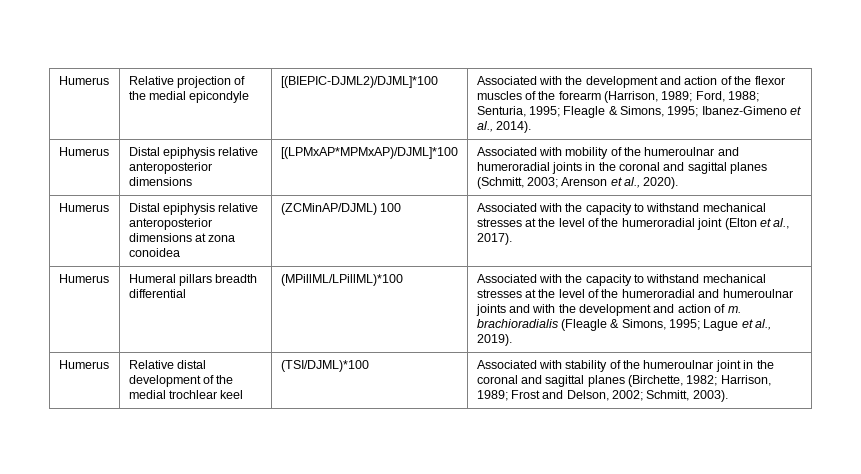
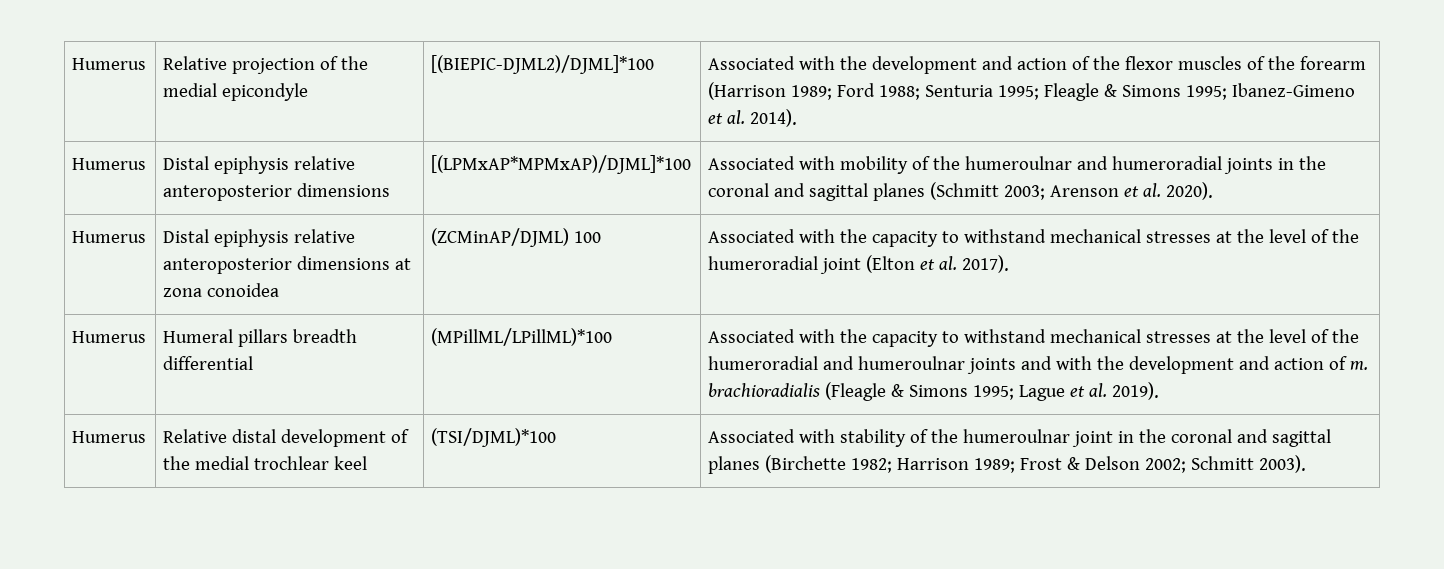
[604,91,760,103] [476,106,526,117] (Harrison, 1989; Ford, 1988; Senturia, -> [708,82,994,100] (Harrison 1989; Ford 1988; Senturia
[620,106,665,117] Simons, -> [1122,85,1182,97] Simons
[476,121,493,132] al., -> [727,110,746,124] al.
[476,177,524,189] (Schmitt, -> [930,182,1000,200] (Schmitt
[624,177,641,188] al., -> [1143,183,1162,197] al.
[773,218,790,229] al., -> [939,256,958,270] al.
[621,319,666,330] Simons, -> [909,385,969,397] Simons
[755,319,772,330] al., -> [1089,383,1108,397] al.
[628,375,771,387] [476,390,690,401] (Birchette, 1982; Harrison, 1989; Frost and Delson, 2002; Schmitt, -> [765,455,1255,473] (Birchette 1982; Harrison 1989; Frost & Delson 2002; Schmitt

